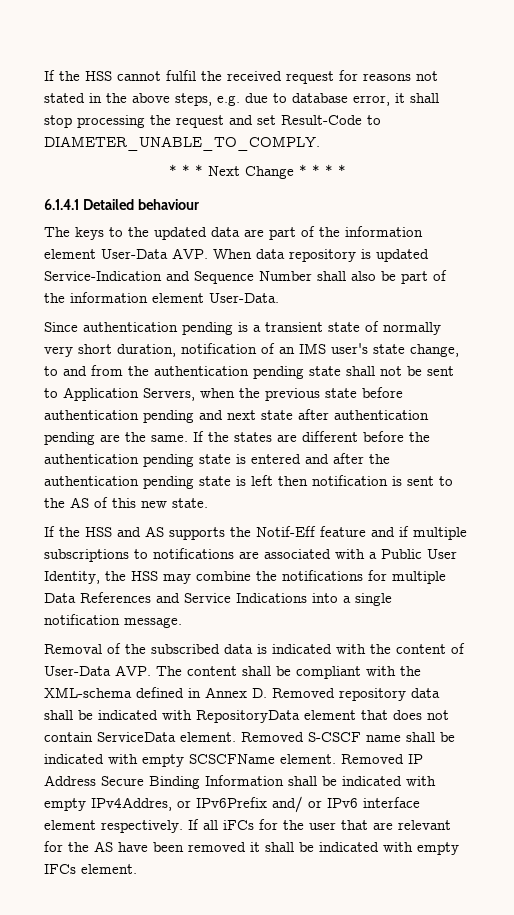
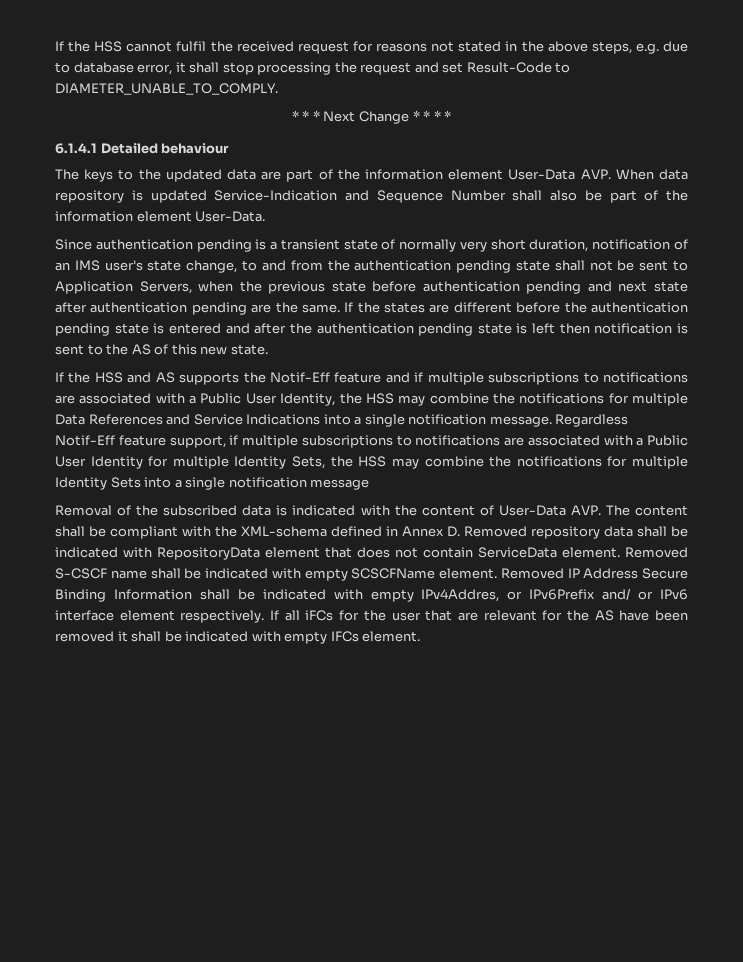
(182, 622) none -> [555,414,629,427] [55,435,688,448] [55,456,689,469] [55,477,370,490] Regardless Notif-Eff feature support, if multiple subscriptions to notifications are associated with a Public User Identity for multiple Identity Sets, the HSS may combine the notifications for multiple Identity Sets into a single notification message

